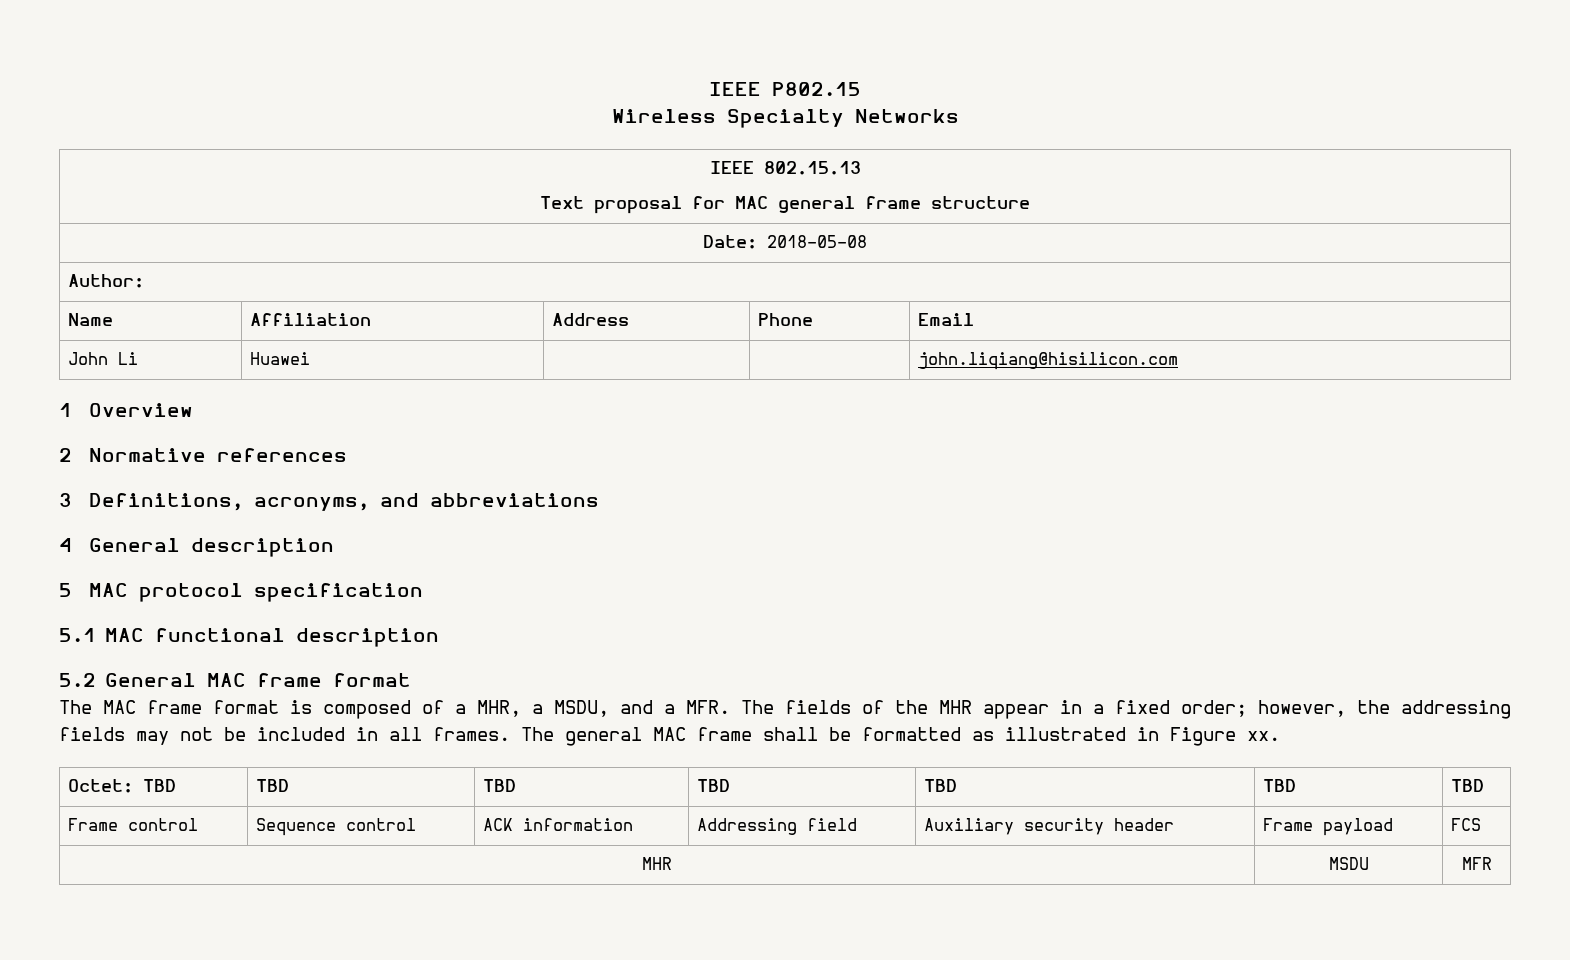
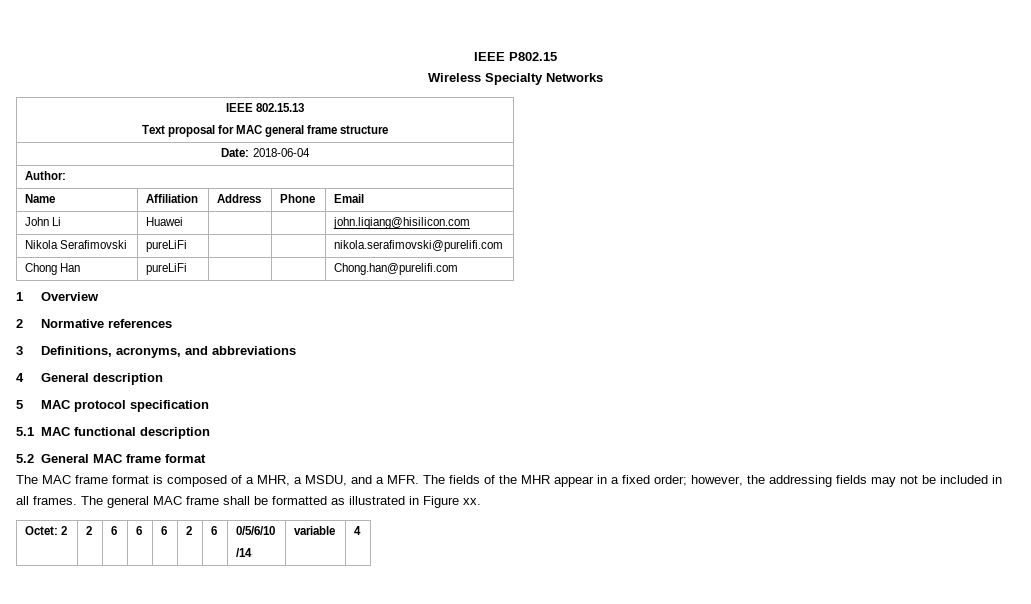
[767,235,867,248] 2018-05-08 -> [252,148,310,157] 2018-06-04
(1178, 361) none -> [24,240,128,249] [145,240,187,252] [333,240,503,252] [24,263,81,275] [145,263,187,275] [333,263,458,275] // Nikola Serafimovski | pureLiFi | | | nikola.serafimovski@purelifi.com // Chong Han | pureLiFi | | | Chong.han@purelifi.com
[142,779,176,792] [255,779,289,792] [482,779,516,792] [696,779,730,792] [923,779,957,792] [1262,779,1296,792] [1450,779,1484,792] [67,818,198,831] [255,818,416,836] [482,818,633,831] [696,818,857,835] [923,818,1174,835] [1262,818,1393,836] [1450,818,1481,831] [642,857,672,870] [1328,857,1369,870] [1461,857,1492,870] TBD | TBD | TBD | TBD | TBD | TBD | TBD // Frame control | Sequence control | ACK information | Addressing field | Auxiliary security header | Frame payload | FCS // MHR | MSDU | MFR -> [61,526,68,535] [85,526,92,535] [110,526,117,535] [135,526,142,535] [160,526,167,535] [185,526,192,535] [210,526,217,535] [235,526,275,535] [235,548,252,557] [293,526,335,535] [353,526,361,535] 2 | 2 | 6 | 6 | 6 | 2 | 6 | 0/5/6/10 // /14 | variable | 4

